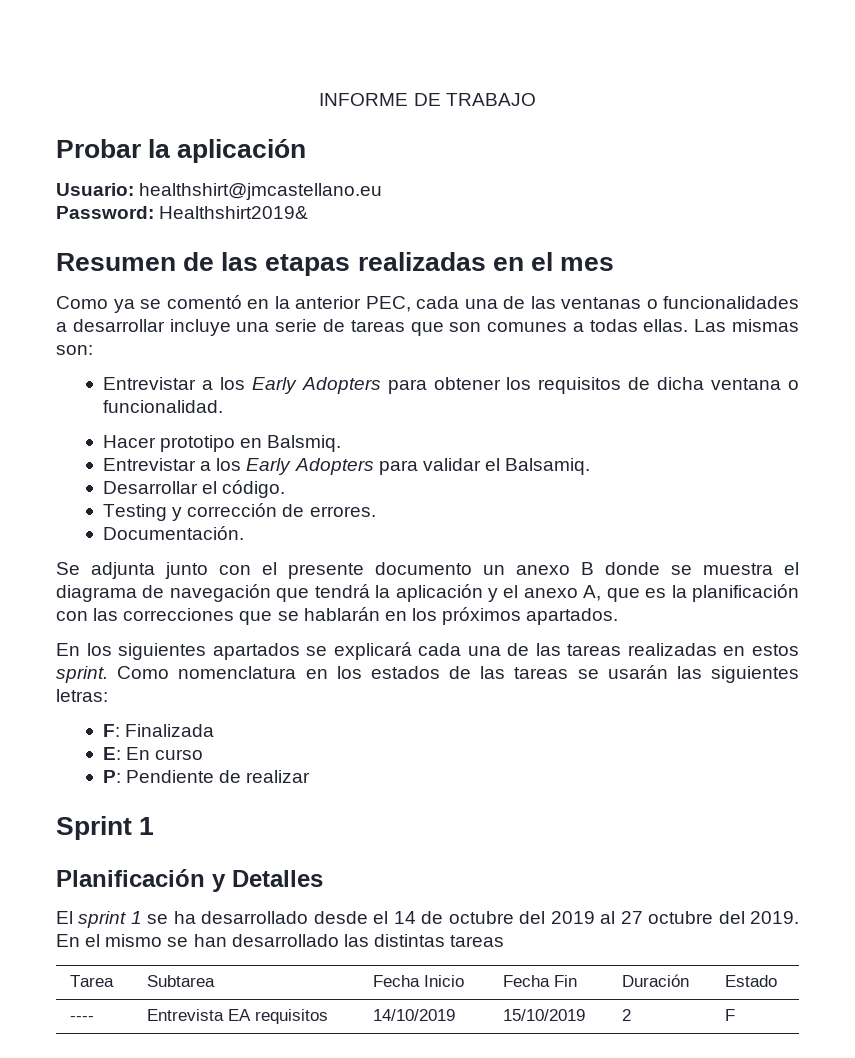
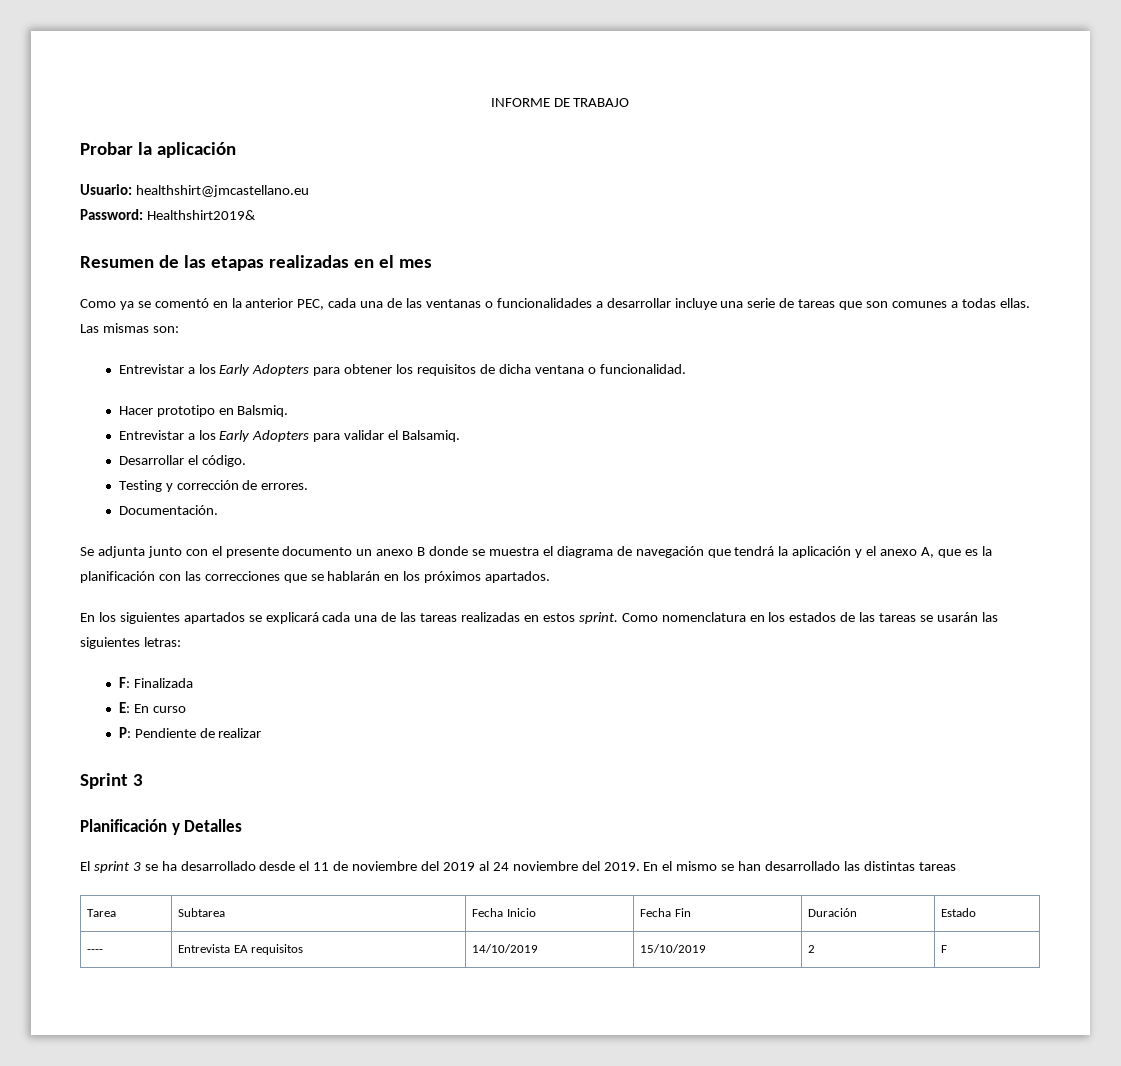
[139,817,155,835] 1 -> [132,774,143,786] 3
[130,911,142,924] 1 -> [132,862,141,871] 3
[393,911,514,924] 14 de octubre -> [313,861,418,871] 11 de noviembre
[620,911,714,924] 27 octubre -> [492,861,578,871] 24 noviembre

